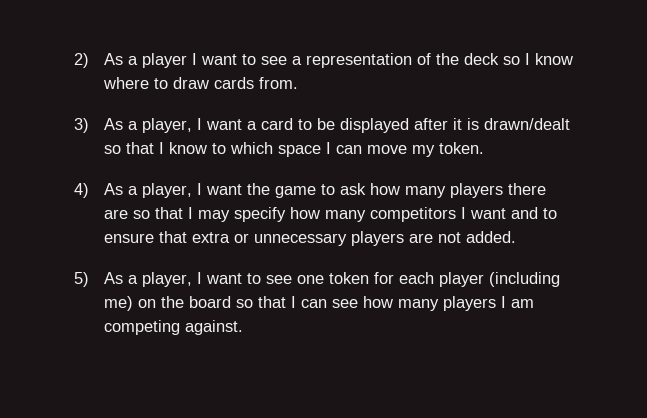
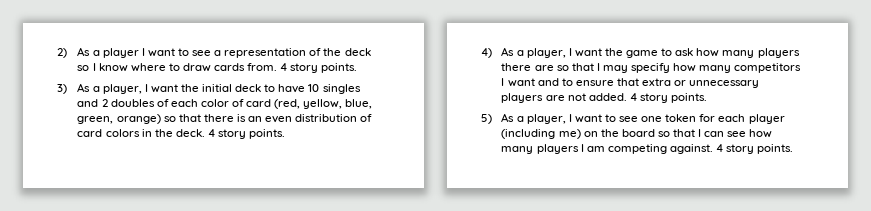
(298, 83) none -> [280,63,358,73] 4 story points.
[246,118,570,133] [103,142,484,157] a card to be displayed after it is drawn/dealt so that I know to which space I can move my token. -> [180,84,361,94] [77,99,373,109] [77,114,373,124] [77,129,286,139] the initial deck to have 10 singles and 2 doubles of each color of card (red, yellow, blue, green, orange) so that there is an even distribution of card colors in the deck. 4 story points.
(516, 237) none -> [629,93,708,103] 4 story points.
(243, 327) none -> [716,144,794,154] 4 story points.

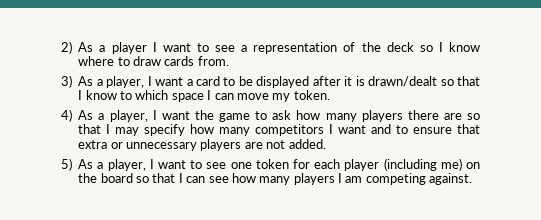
[280,63,358,73] 4 story points. -> (229, 61) none
[180,84,361,94] [77,99,373,109] [77,114,373,124] [77,129,286,139] the initial deck to have 10 singles and 2 doubles of each color of card (red, yellow, blue, green, orange) so that there is an even distribution of card colors in the deck. 4 story points. -> [186,76,480,88] [78,90,330,102] a card to be displayed after it is drawn/dealt so that I know to which space I can move my token.
[629,93,708,103] 4 story points. -> (326, 144) none
[716,144,794,154] 4 story points. -> (473, 179) none

